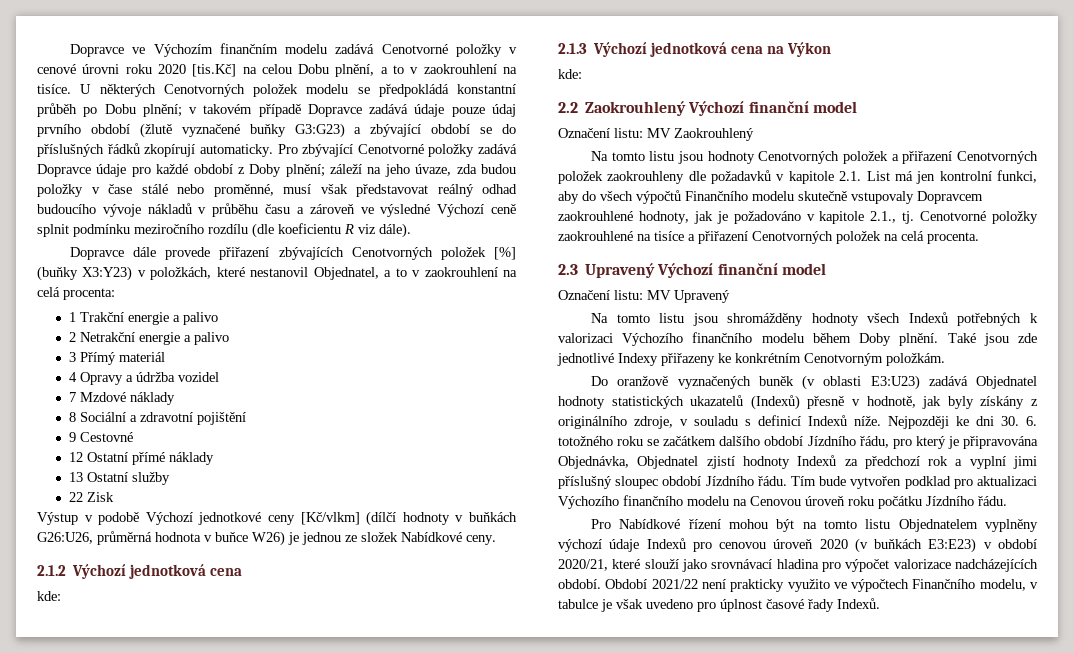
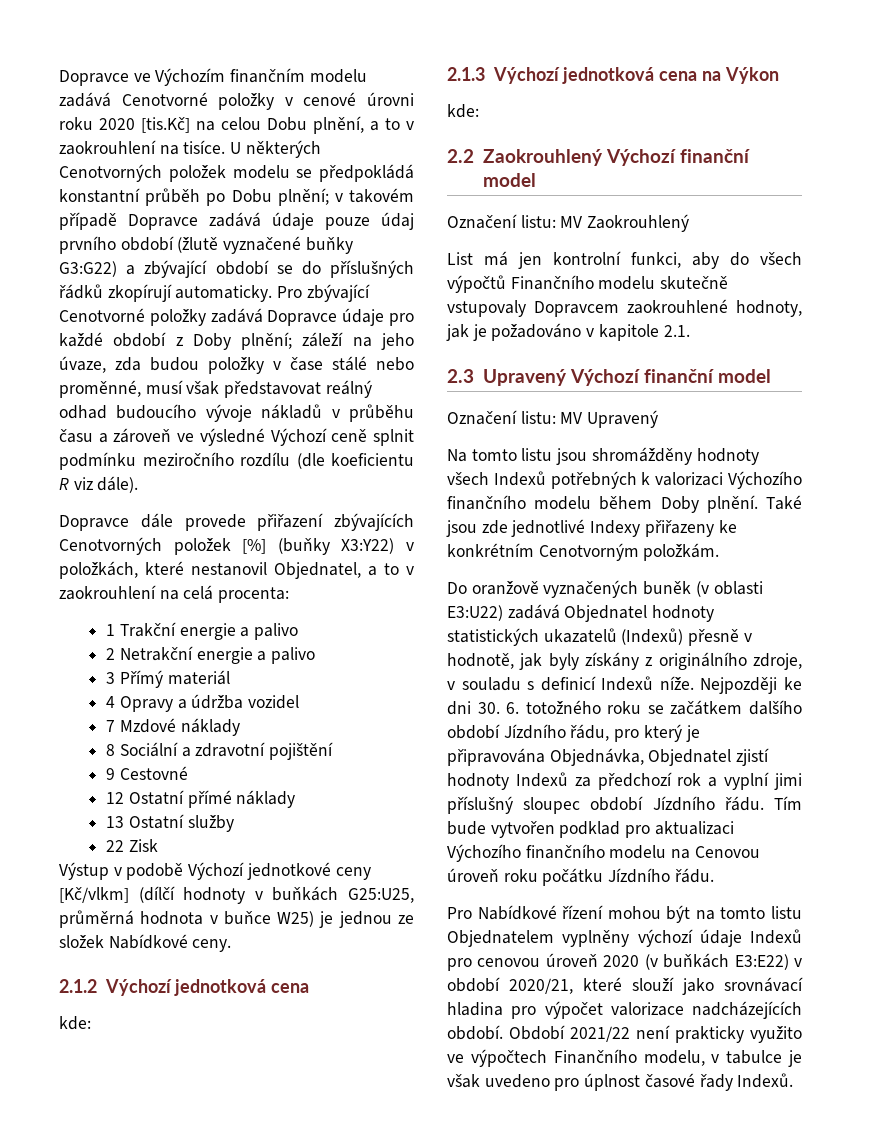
[294,123,345,138] G3:G23) -> [59,261,117,277] G3:G22)
[82,266,133,281] X3:Y23) -> [341,538,395,554] X3:Y22)
[37,532,93,544] G26:U26, -> [348,888,414,903] G25:U25,
[252,531,285,546] W26) -> [277,911,315,927] W25)
[591,151,1038,164] [558,170,862,184] Na tomto listu jsou hodnoty Cenotvorných položek a přiřazení Cenotvorných položek zaokrouhleny dle požadavků v kapitole 2.1. -> (690, 223) none
[870,211,1038,224] [558,231,979,244] 2.1., tj. Cenotvorné položky zaokrouhlené na tisíce a přiřazení Cenotvorných položek na celá procenta. -> [663,325,690,337] 2.1.
[870,375,920,390] E3:U23) -> [447,605,503,621] E3:U22)
[928,538,977,553] E3:E23) -> [734,954,789,970] E3:E22)

